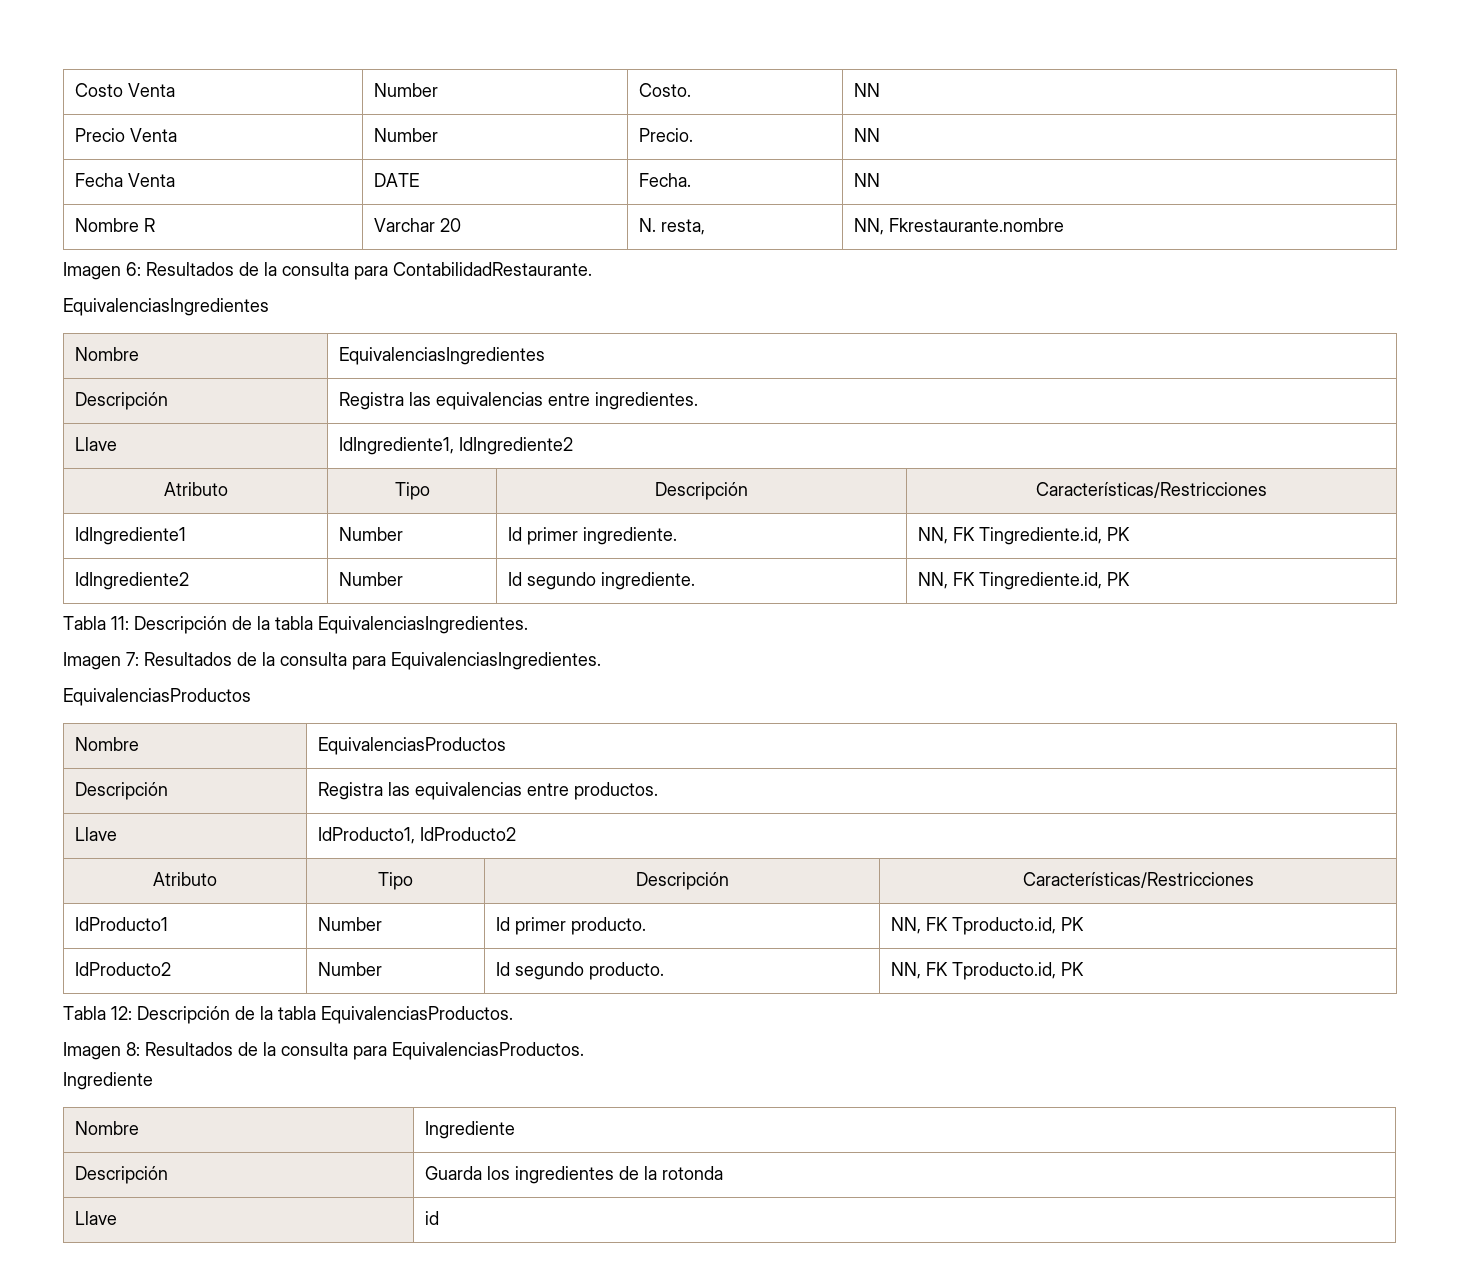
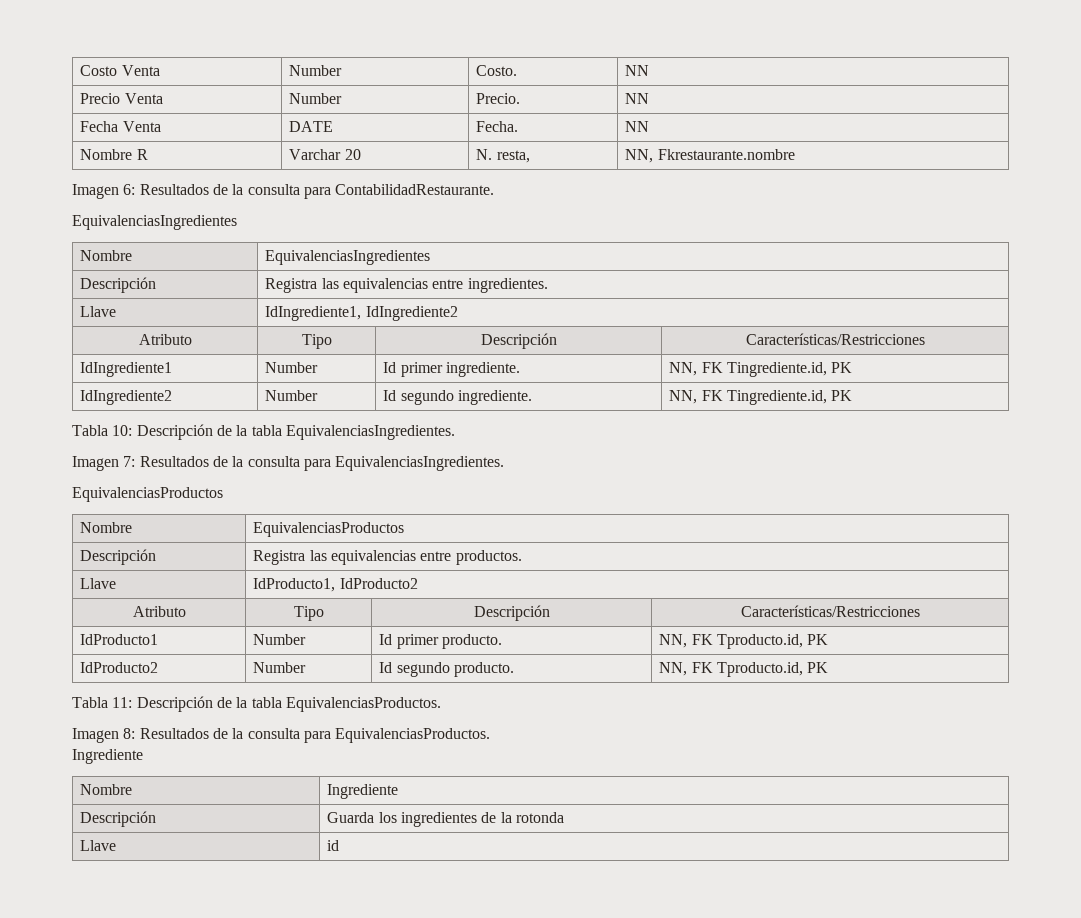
[111,616,129,630] 11: -> [112,425,133,436] 10:
[111,1006,132,1020] 12: -> [112,697,133,708] 11:

